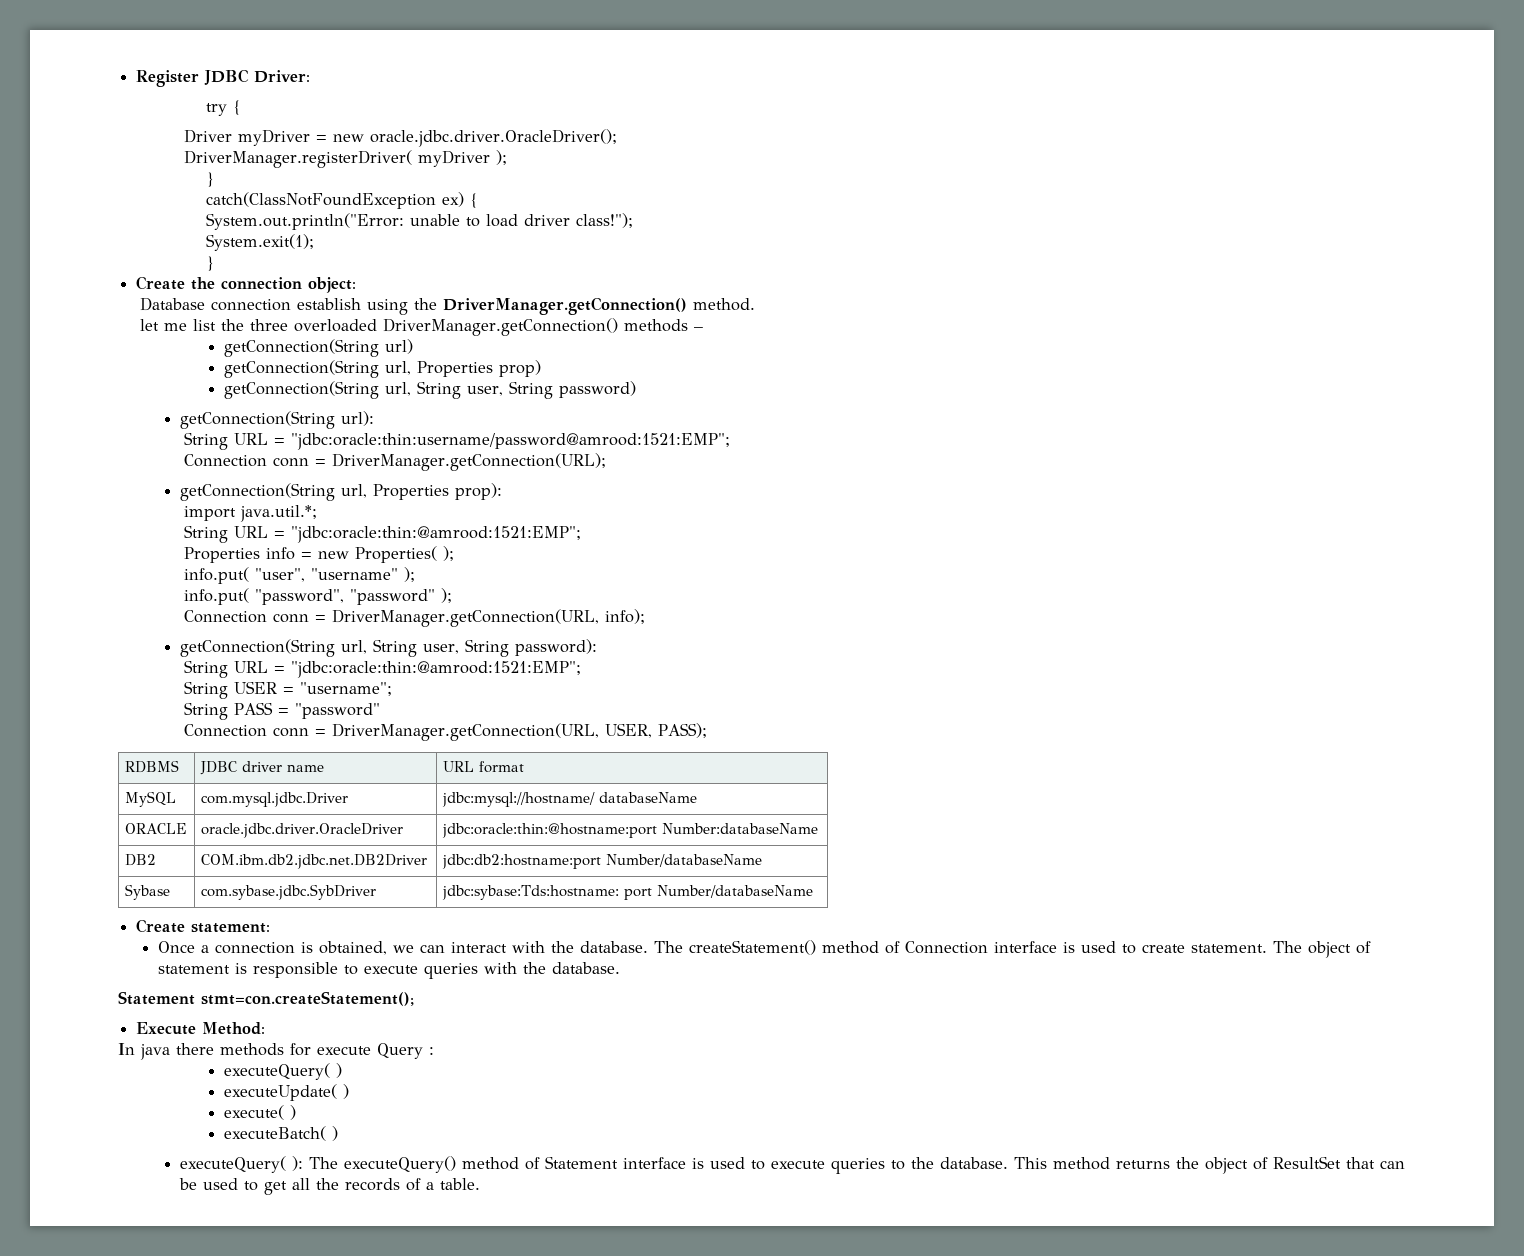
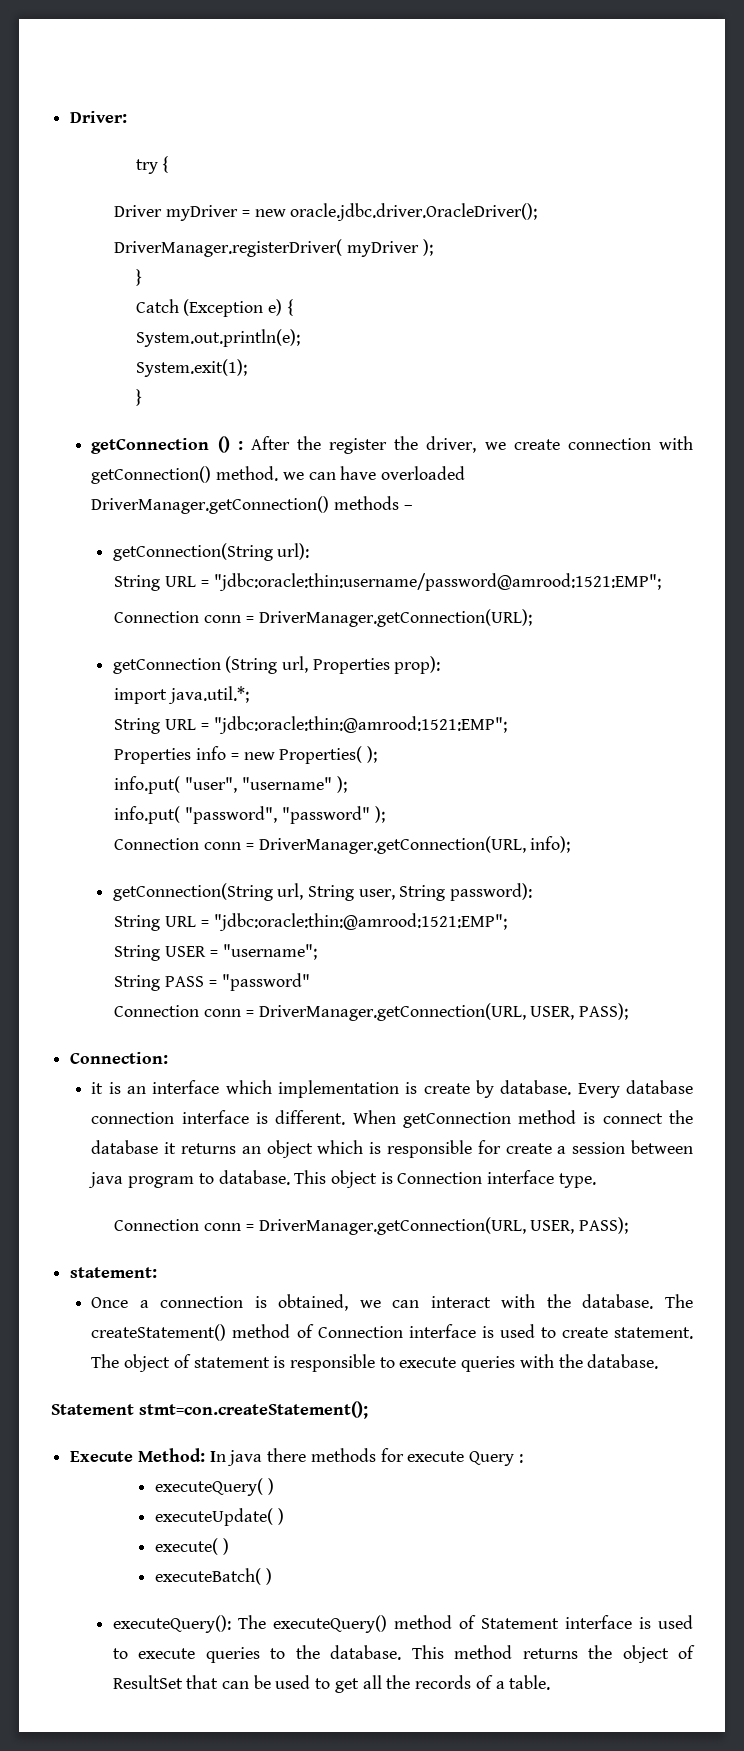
[136,69,250,87] Register JDBC -> (70, 117) none
[205,192,478,209] [205,213,633,230] [205,234,314,251] [205,256,214,271] [136,276,357,293] [139,297,755,315] [139,318,703,336] [224,339,414,357] [224,360,542,378] [224,381,637,399] catch(ClassNotFoundException ex) { // System.out.println("Error: unable to load driver class!"); // System.exit(1); // } // Create the connection object: // Database connection establish using the DriverManager.getConnection() method. // let me list the three overloaded DriverManager.getConnection() methods – // getConnection(String url) // getConnection(String url, Properties prop) // getConnection(String url, String user, String password) -> [135,299,293,317] [135,329,300,347] [135,359,247,377] [135,389,142,406] [91,436,693,454] [91,466,466,484] [91,496,413,514] Catch (Exception e) { // System.out.println(e); // System.exit(1); // } // getConnection () : After the register the driver, we create connection with getConnection() method. we can have overloaded DriverManager.getConnection() methods –
[180,483,336,501] getConnection(String -> [112,656,278,674] getConnection (String
[125,760,180,773] [200,761,325,775] [443,761,525,773] [125,791,177,807] [201,792,349,807] [442,792,698,807] [125,823,187,834] [201,823,404,838] [442,823,819,838] [125,854,157,866] [201,854,428,869] [442,854,763,869] [125,884,171,900] [201,884,377,900] [442,885,814,900] [136,919,186,933] // RDBMS | JDBC driver name | URL format // MySQL | com.mysql.jdbc.Driver | jdbc:mysql://hostname/ databaseName // ORACLE | oracle.jdbc.driver.OracleDriver | jdbc:oracle:thin:@hostname:port Number:databaseName // DB2 | COM.ibm.db2.jdbc.net.DB2Driver | jdbc:db2:hostname:port Number/databaseName // Sybase | com.sybase.jdbc.SybDriver | jdbc:sybase:Tds:hostname: port Number/databaseName // Create -> [70,1052,169,1064] [91,1080,693,1098] [91,1110,693,1128] [91,1140,694,1158] [88,1170,596,1188] [114,1217,629,1235] // Connection: // it is an interface which implementation is create by database. Every database connection interface is different. When getConnection method is connect the database it returns an object which is responsible for create a session between java program to database. This object is Connection interface type. // Connection conn = DriverManager.getConnection(URL, USER, PASS); //
(266, 1028) // -> (205, 1455) none
[180,1156,304,1173] executeQuery( ): -> [112,1615,231,1633] executeQuery():

